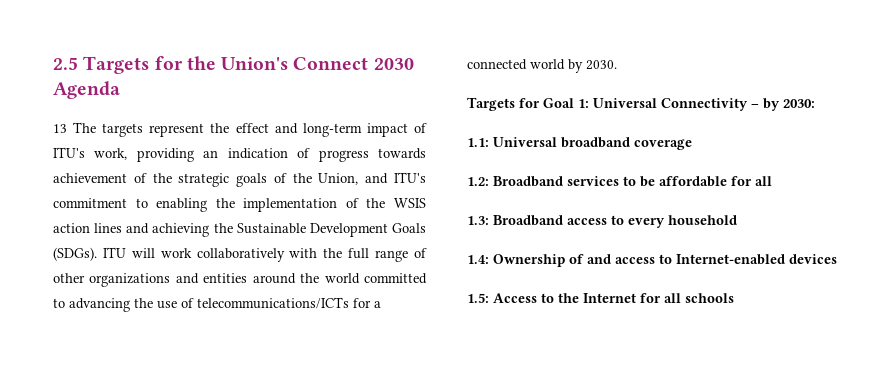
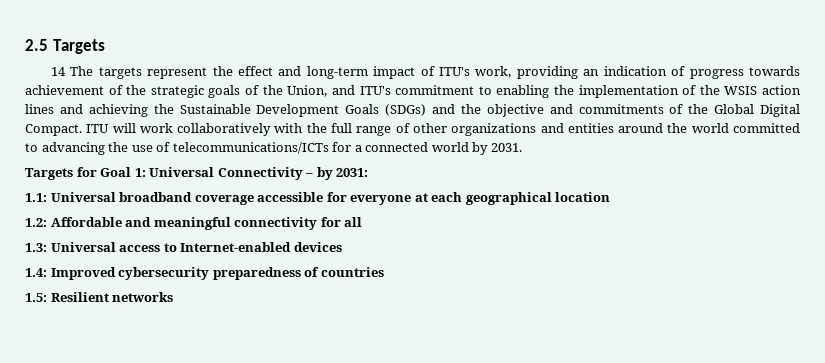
[154,56,414,70] [53,81,120,99] [53,124,67,133] for the Union's Connect 2030 Agenda // 13 -> [50,67,66,76] // 14
[53,247,97,261] (SDGs). -> [385,104,800,117] [25,124,82,136] (SDGs) and the objective and commitments of the Global Digital Compact.
[586,60,617,70] 2030. -> [490,143,522,152] 2031.
[783,99,815,108] 2030: -> [336,168,369,177] 2031:
[467,176,772,187] [467,215,737,228] [467,254,837,267] [467,293,734,303] // 1.2: Broadband services to be affordable for all // 1.3: Broadband access to every household // 1.4: Ownership of and access to Internet-enabled devices // 1.5: Access to the Internet for all schools -> [257,192,611,205] [25,217,363,230] [25,242,342,252] [25,267,384,280] [25,292,174,302] accessible for everyone at each geographical location // 1.2: Affordable and meaningful connectivity for all // 1.3: Universal access to Internet-enabled devices // 1.4: Improved cybersecurity preparedness of countries // 1.5: Resilient networks

